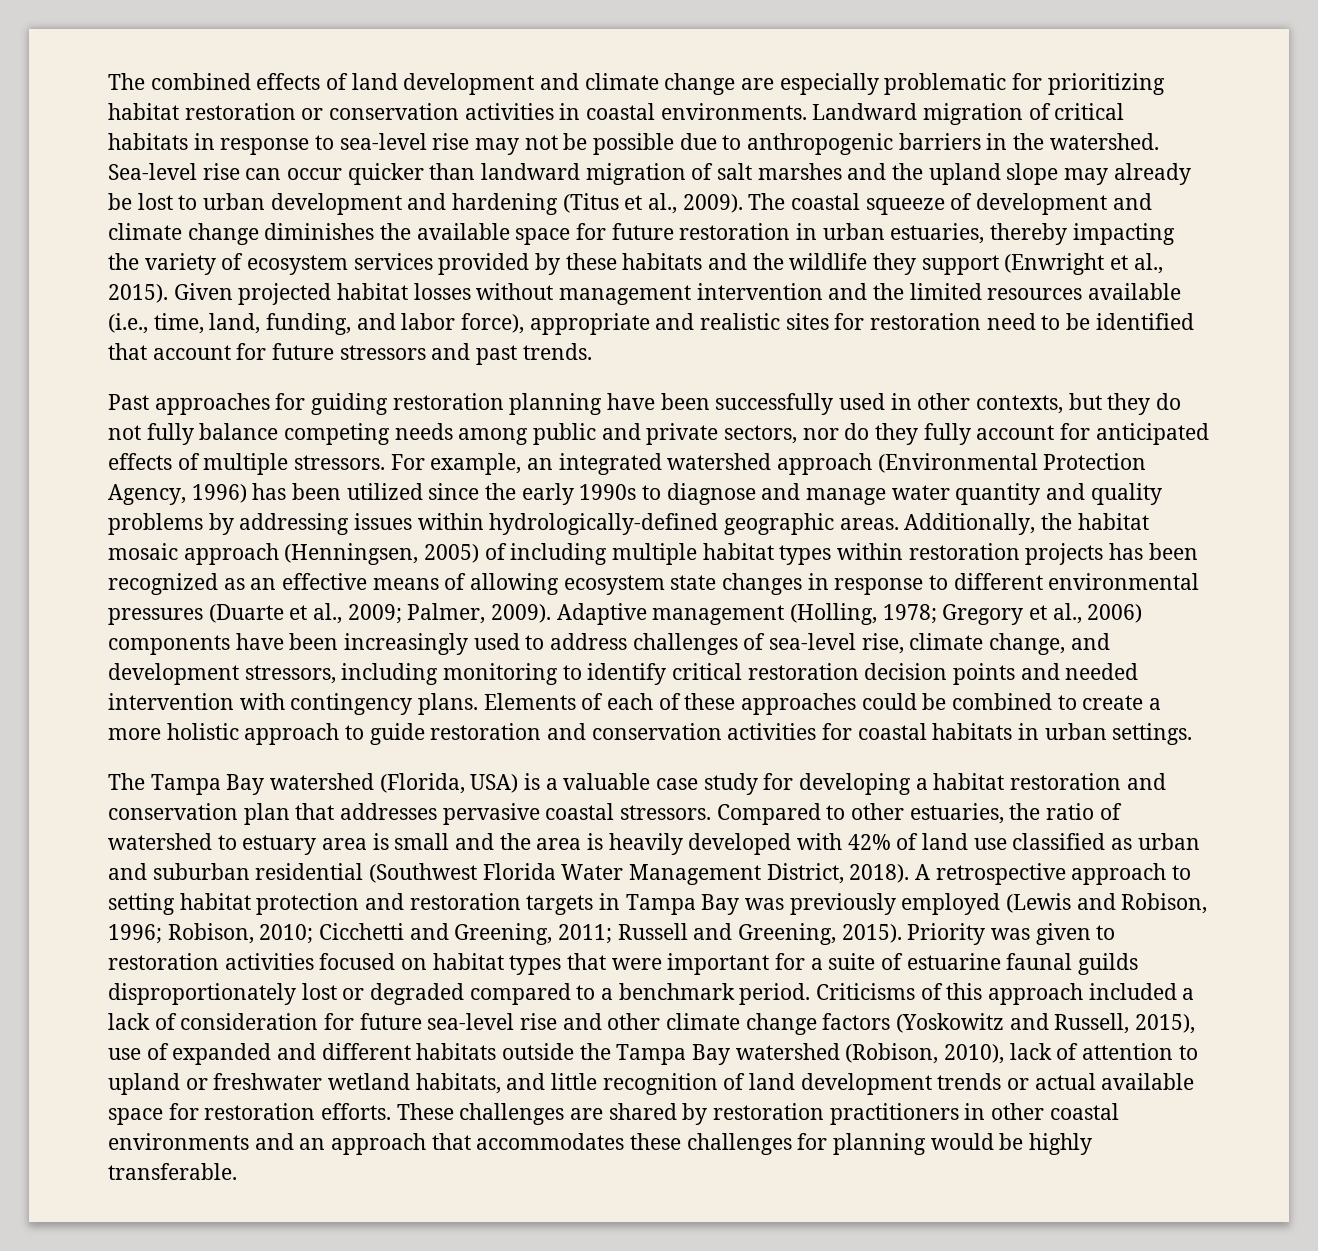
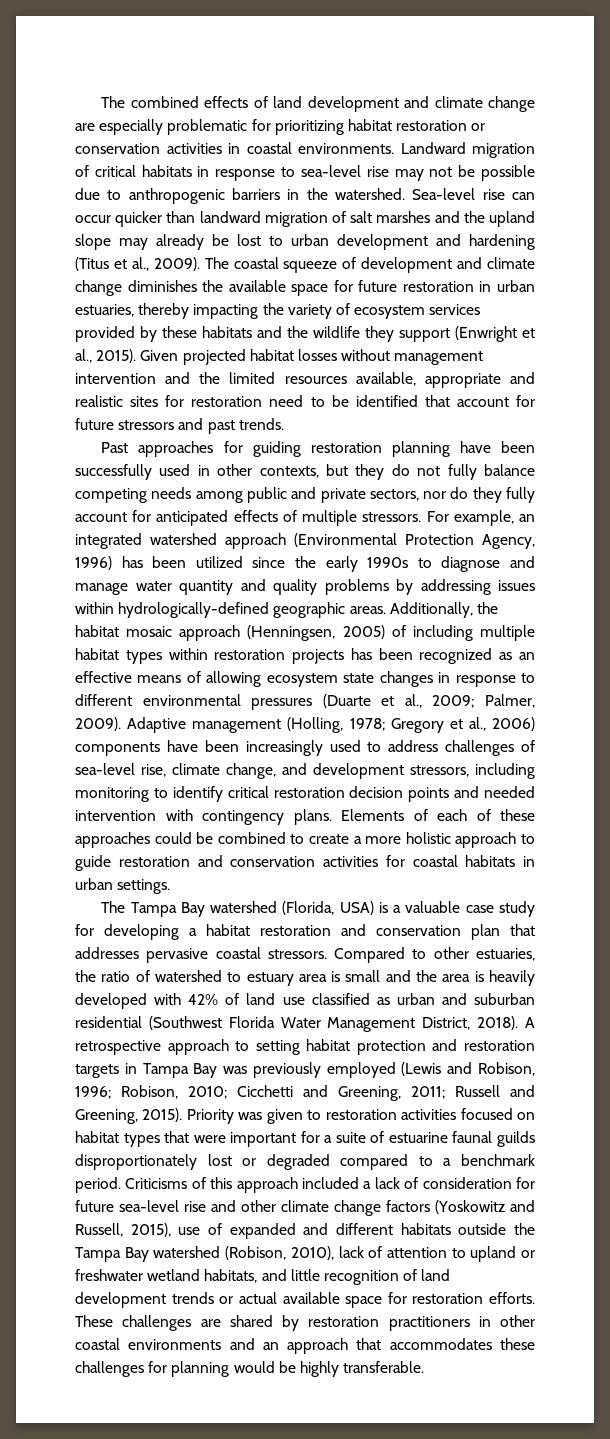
[1088,283,1182,300] [108,313,525,335] available (i.e., time, land, funding, and labor force), -> [355,372,416,386] available,

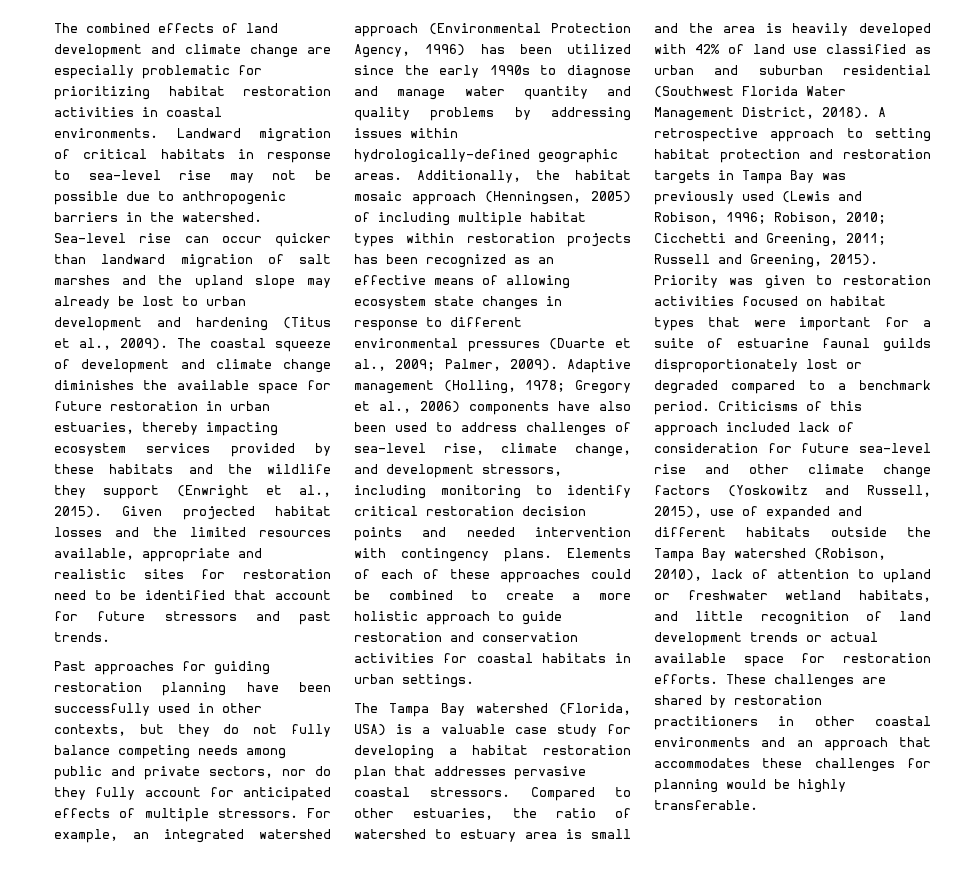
[471,123,486,131] [75,143,160,154] or conservation -> (331, 91) none
[262,303,350,319] the variety of -> (278, 429) none
[341,349,484,365] [75,373,156,384] without management intervention -> (102, 532) none
[204,740,323,756] been increasingly -> [599,401,631,411] [354,422,386,432] also been
[341,924,461,936] and conservation -> (631, 750) none
[326,1062,396,1078] employed -> [742,191,774,201] used
[363,1181,372,1189] a -> (790, 427) none

